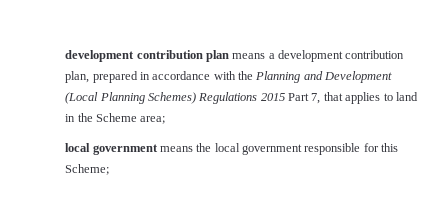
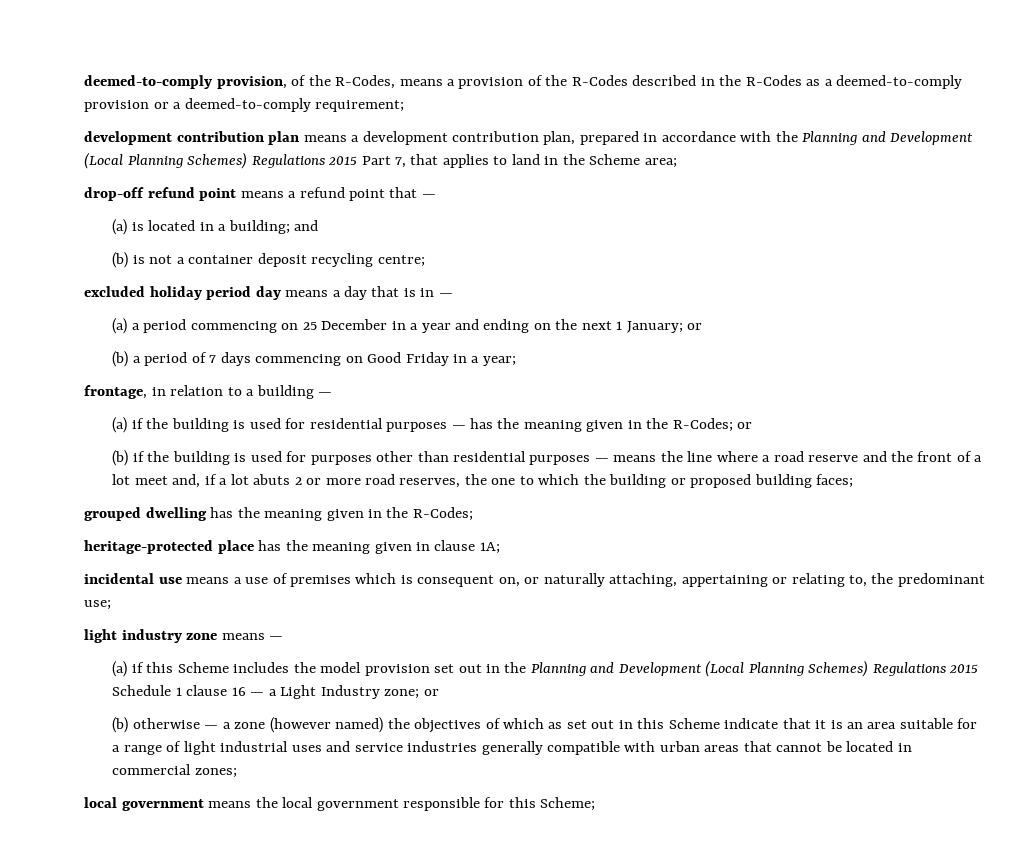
(65, 56) none -> [84,75,963,89] [84,98,405,112] deemed-to-comply provision, of the R-Codes, means a provision of the R-Codes described in the R-Codes as a deemed-to-comply provision or a deemed-to-comply requirement; //
(166, 120) none -> [84,187,436,201] [112,219,319,235] [112,252,425,268] [84,286,453,300] [112,318,703,334] [112,351,516,367] [84,385,332,399] [112,417,753,433] [112,450,983,466] [112,474,853,488] [84,507,473,521] [84,540,500,554] [84,573,985,587] [84,600,112,610] [84,629,284,643] [112,660,979,677] [112,685,439,699] [112,717,978,733] [112,741,912,755] [112,764,237,778] // drop-off refund point means a refund point that — // (a) is located in a building; and // (b) is not a container deposit recycling centre; // excluded holiday period day means a day that is in — // (a) a period commencing on 25 December in a year and ending on the next 1 January; or // (b) a period of 7 days commencing on Good Friday in a year; // frontage, in relation to a building — // (a) if the building is used for residential purposes — has the meaning given in the R-Codes; or // (b) if the building is used for purposes other than residential purposes — means the line where a road reserve and the front of a lot meet and, if a lot abuts 2 or more road reserves, the one to which the building or proposed building faces; // grouped dwelling has the meaning given in the R-Codes; // heritage-protected place has the meaning given in clause 1A; // incidental use means a use of premises which is consequent on, or naturally attaching, appertaining or relating to, the predominant use; // light industry zone means — // (a) if this Scheme includes the model provision set out in the Planning and Development (Local Planning Schemes) Regulations 2015 Schedule 1 clause 16 — a Light Industry zone; or // (b) otherwise — a zone (however named) the objectives of which as set out in this Scheme indicate that it is an area suitable for a range of light industrial uses and service industries generally compatible with urban areas that cannot be located in commercial zones;

